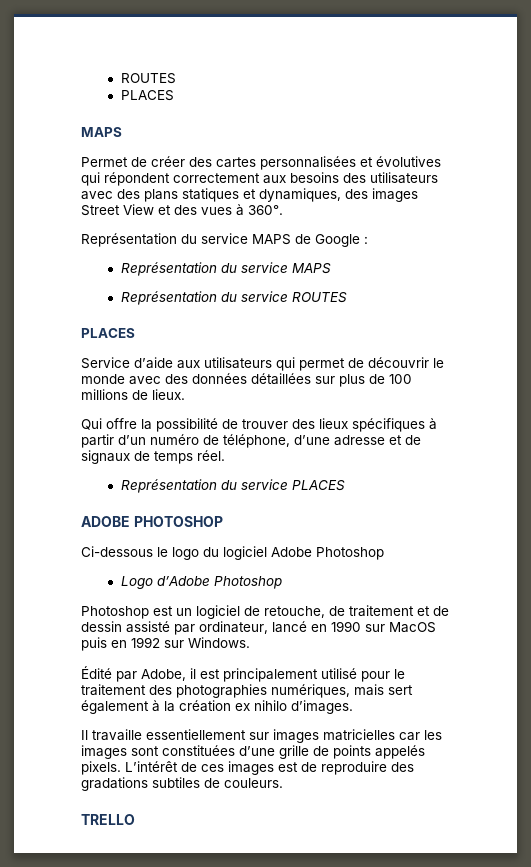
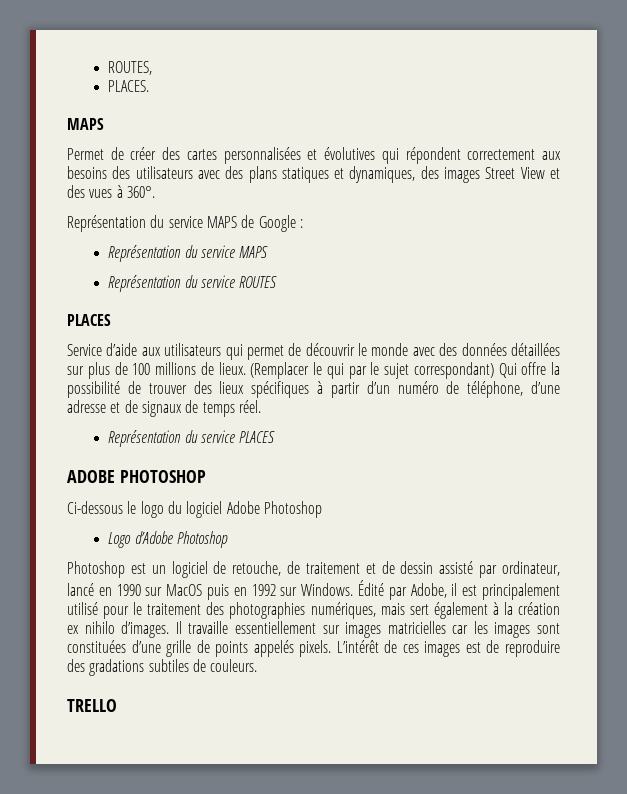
[120,73,176,84] [120,90,174,101] ROUTES // PLACES -> [108,61,153,75] [108,80,150,92] ROUTES, // PLACES.
(185, 394) // -> [250,362,494,379] (Remplacer le qui par le sujet correspondant)
(250, 642) // -> (354, 589) none
(353, 707) // -> (170, 629) none

